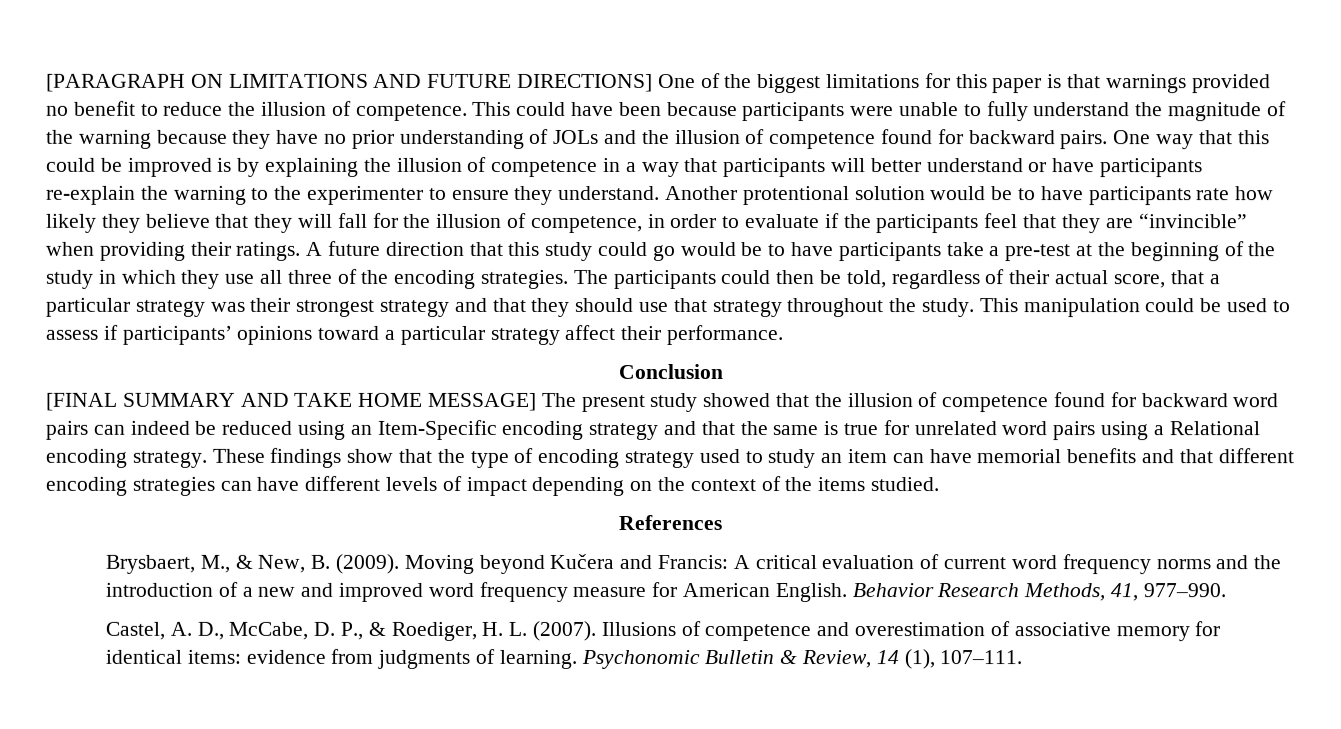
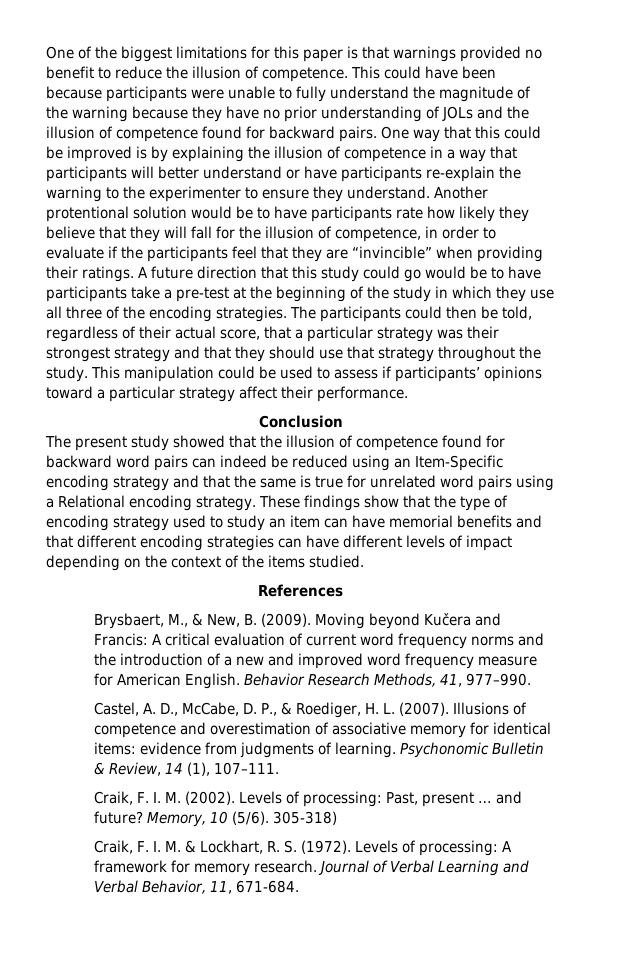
[46,73,654,92] [PARAGRAPH ON LIMITATIONS AND FUTURE DIRECTIONS] -> (46, 52) none
[45,392,537,411] [FINAL SUMMARY AND TAKE HOME MESSAGE] -> (343, 421) none
(1023, 657) none -> [93,791,522,807] [93,811,337,827] [93,840,512,856] [93,860,529,876] [93,880,299,894] // Craik, F. I. M. (2002). Levels of processing: Past, present … and future? Memory, 10 (5/6). 305-318) // Craik, F. I. M. & Lockhart, R. S. (1972). Levels of processing: A framework for memory research. Journal of Verbal Learning and Verbal Behavior, 11, 671-684.

